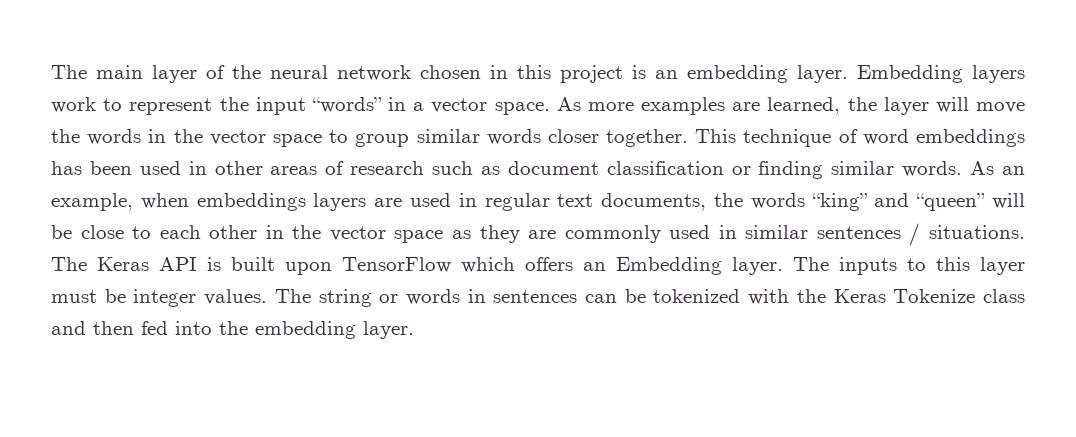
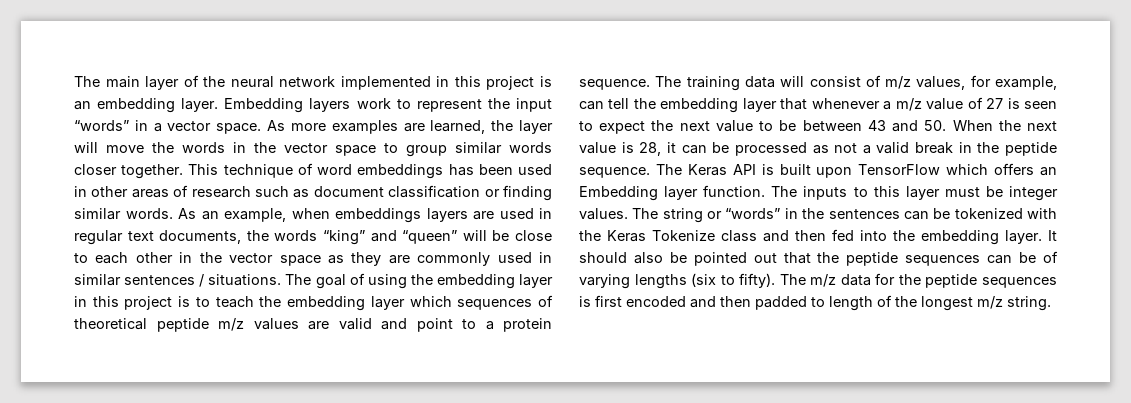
[420,65,481,79] chosen -> [340,76,431,90] implemented
(87, 264) none -> [315,273,554,289] [74,295,554,311] [74,318,552,332] [579,75,1057,91] [579,97,1057,113] [579,120,1057,134] [579,142,1057,156] [579,164,682,178] goal of using the embedding layer in this project is to teach the embedding layer which sequences of theoretical peptide m/z values are valid and point to a protein sequence. The training data will consist of m/z values, for example, can tell the embedding layer that whenever a m/z value of 27 is seen to expect the next value to be between 43 and 50. When the next value is 28, it can be processed as not a valid break in the peptide sequence. The
[732,257,783,275] layer. -> [664,185,766,200] layer function.
[405,289,486,305] words in -> [725,208,825,219] “words” in the
(414, 330) none -> [1048,230,1057,241] [579,251,1058,266] [579,273,1057,289] [579,295,1051,311] It should also be pointed out that the peptide sequences can be of varying lengths (six to fifty). The m/z data for the peptide sequences is first encoded and then padded to length of the longest m/z string.

